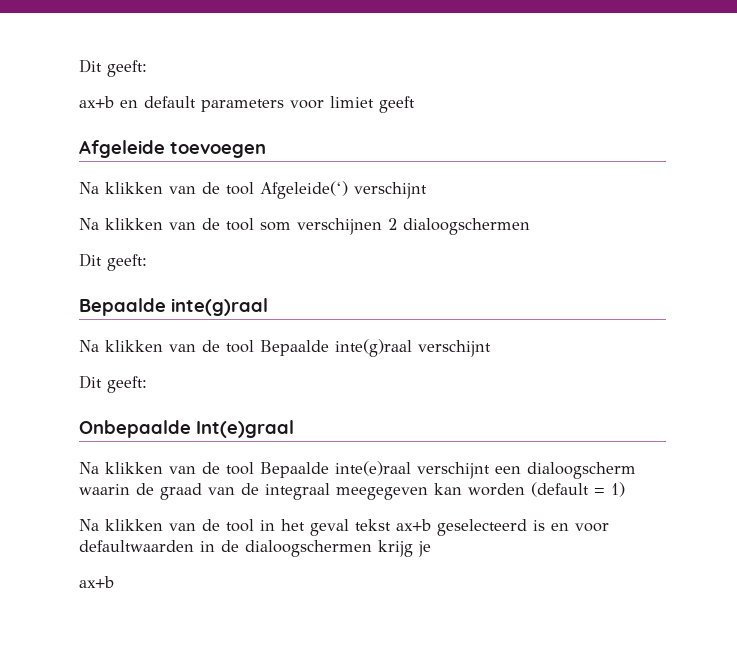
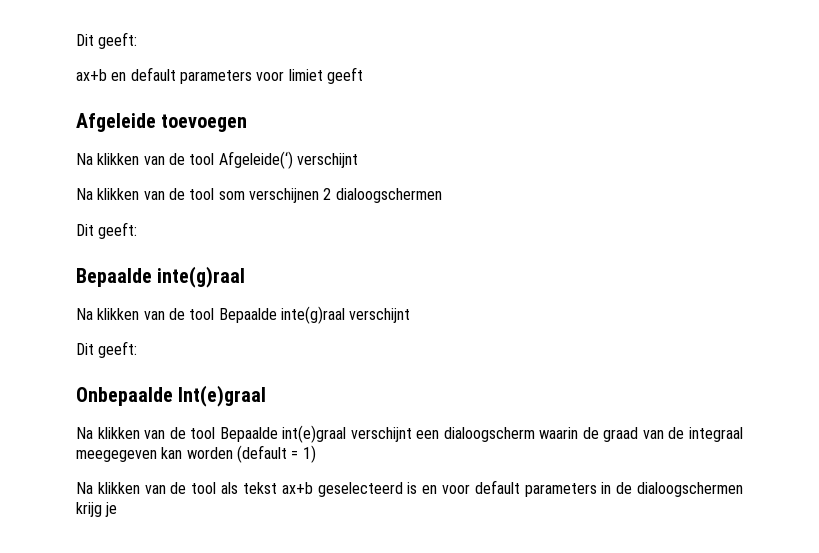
[335,461,411,476] inte(e)raal -> [282,425,347,443] int(e)graal
[260,519,349,536] in het geval -> [221,482,239,494] als
[79,540,194,552] defaultwaarden -> [474,480,597,497] default parameters
[79,576,114,588] // ax+b -> (118, 509) none

